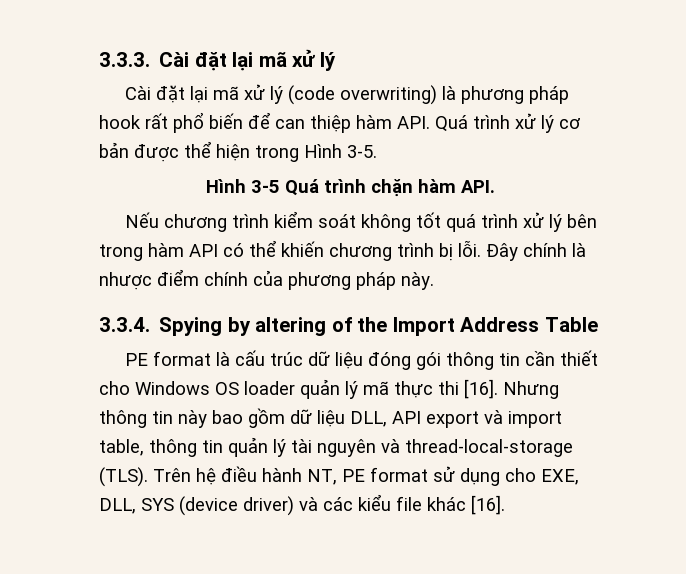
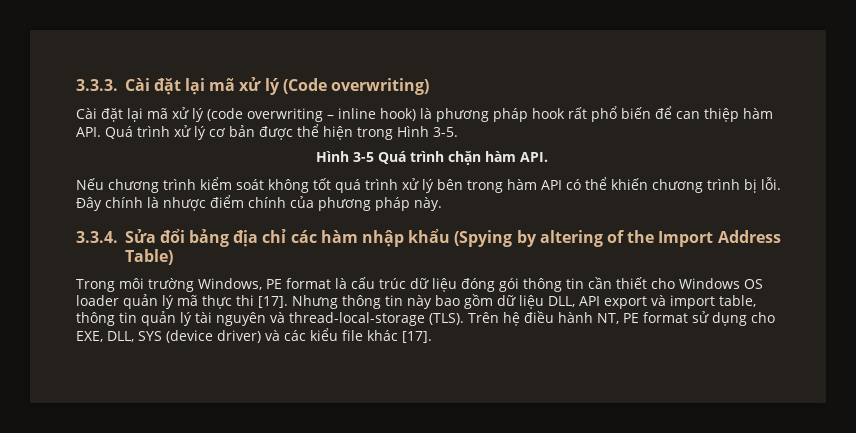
(336, 61) none -> [282,78,430,95] (Code overwriting)
[339,85,437,105] overwriting) -> [247,108,416,122] overwriting – inline hook)
[159,317,223,336] Spying -> [124,229,513,247] Sửa đổi bảng địa chỉ các hàm nhập khẩu (Spying
[544,317,598,332] Table // -> [124,249,173,265] [76,278,262,292] Table) // Trong môi trường Windows,
[464,379,498,399] [16]. -> [258,296,288,308] [17].
[471,495,505,515] [16]. -> [402,331,432,343] [17].

